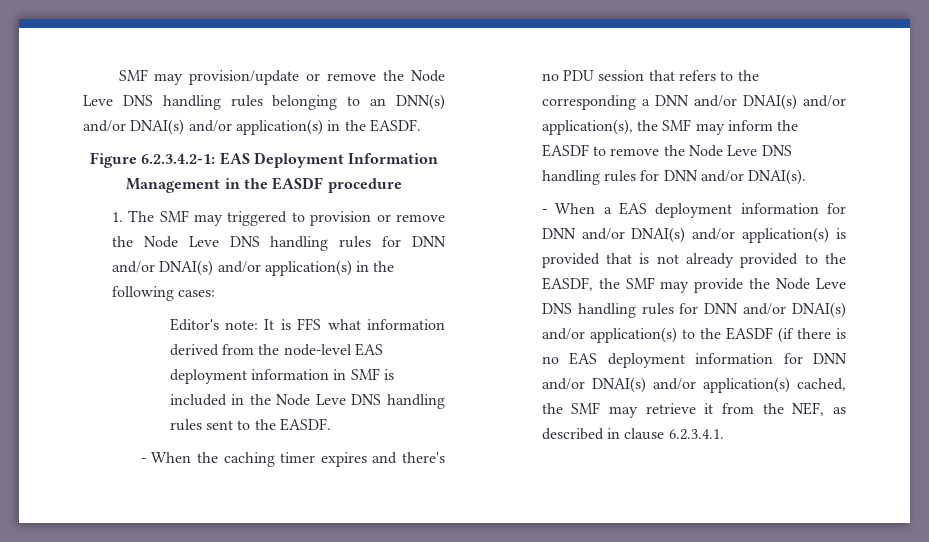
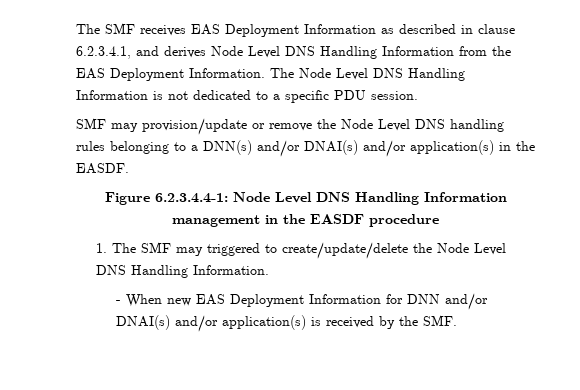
(118, 75) none -> [76,23,515,37] [76,46,511,59] [76,68,465,81] [76,90,418,103] The SMF receives EAS Deployment Information as described in clause 6.2.3.4.1, and derives Node Level DNS Handling Information from the EAS Deployment Information. The Node Level DNS Handling Information is not dedicated to a specific PDU session. //
[83,95,113,106] Leve -> [378,119,410,131] Level
[370,98,387,106] an -> [191,145,198,151] a
[141,152,439,168] [126,178,221,193] 6.2.3.4.2-1: EAS Deployment Information Management -> [154,192,507,205] [172,215,260,227] 6.2.3.4.4-1: Node Level DNS Handling Information management
[310,211,445,226] [111,236,446,251] [111,260,395,276] [111,286,216,301] [169,318,445,331] [169,343,383,356] [169,368,394,384] [169,394,445,409] [169,418,331,431] [140,452,445,467] [541,70,759,81] [541,94,846,110] [541,119,799,135] [541,144,792,157] [541,169,807,185] [541,202,819,218] provision or remove the Node Leve DNS handling rules for DNN and/or DNAI(s) and/or application(s) in the following cases: // Editor's note: It is FFS what information derived from the node-level EAS deployment information in SMF is included in the Node Leve DNS handling rules sent to the EASDF. // - When the caching timer expires and there's no PDU session that refers to the corresponding a DNN and/or DNAI(s) and/or application(s), the SMF may inform the EASDF to remove the Node Leve DNS handling rules for DNN and/or DNAI(s). // - When a EAS deployment information -> [281,242,506,259] [95,265,269,278] [115,294,381,307] create/update/delete the Node Level DNS Handling Information. // - When new EAS Deployment Information
[541,253,846,268] [541,277,846,293] [541,302,846,318] [541,327,846,343] [541,352,848,368] [541,377,846,393] [541,402,846,418] [541,428,724,440] provided that is not already provided to the EASDF, the SMF may provide the Node Leve DNS handling rules for DNN and/or DNAI(s) and/or application(s) to the EASDF (if there is no EAS deployment information for DNN and/or DNAI(s) and/or application(s) cached, the SMF may retrieve it from the NEF, as described in clause 6.2.3.4.1. -> [325,315,457,329] received by the SMF.

